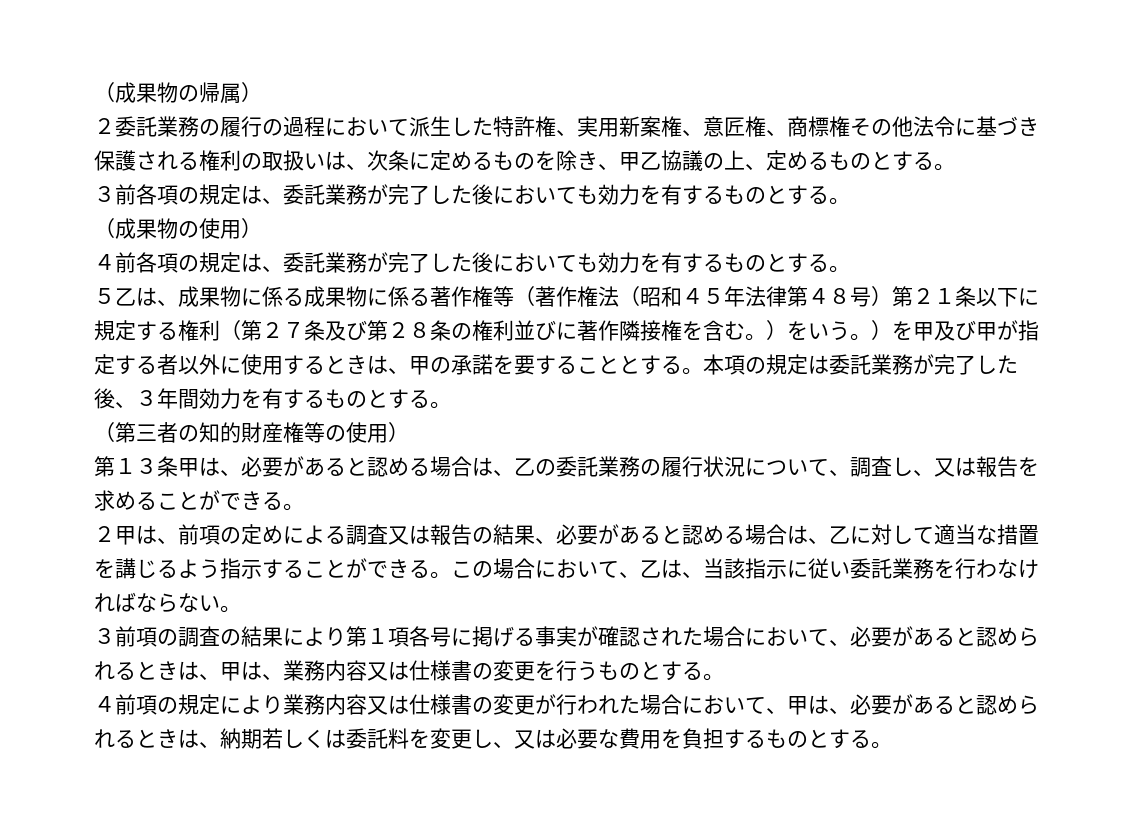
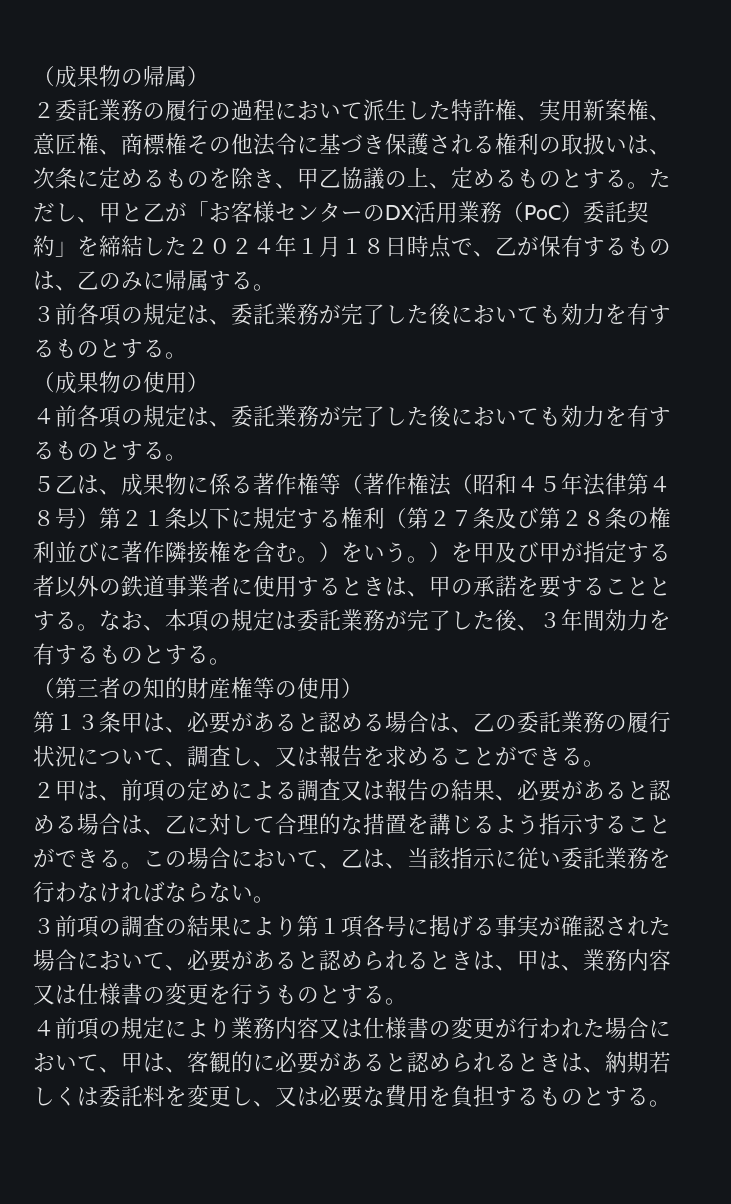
(955, 167) none -> [649,168,671,188] [33,201,649,224] [33,235,671,258] [33,269,275,291] ただし、甲と乙が「お客様センターのDX活用業務（PoC）委託契約」を締結した２０２４年１月１８日時点で、乙が保有するものは、乙のみに帰属する。
[304,286,430,307] 成果物に係る -> (253, 484) none
(220, 364) none -> [99,575,231,597] の鉄道事業者
(703, 371) none -> [99,610,165,631] なお、
[934,524,976,545] 適当 -> [275,813,341,835] 合理的
(850, 711) none -> [187,1051,275,1073] 客観的に

